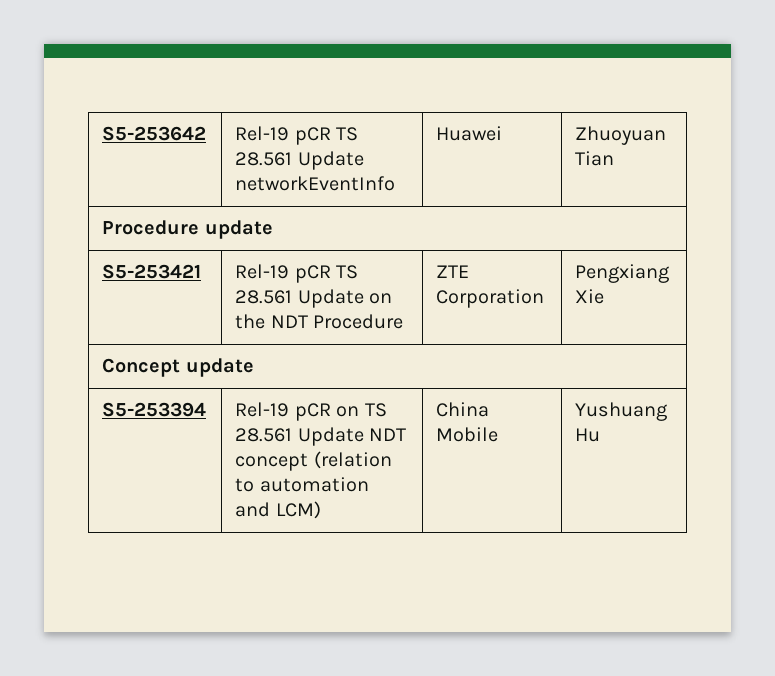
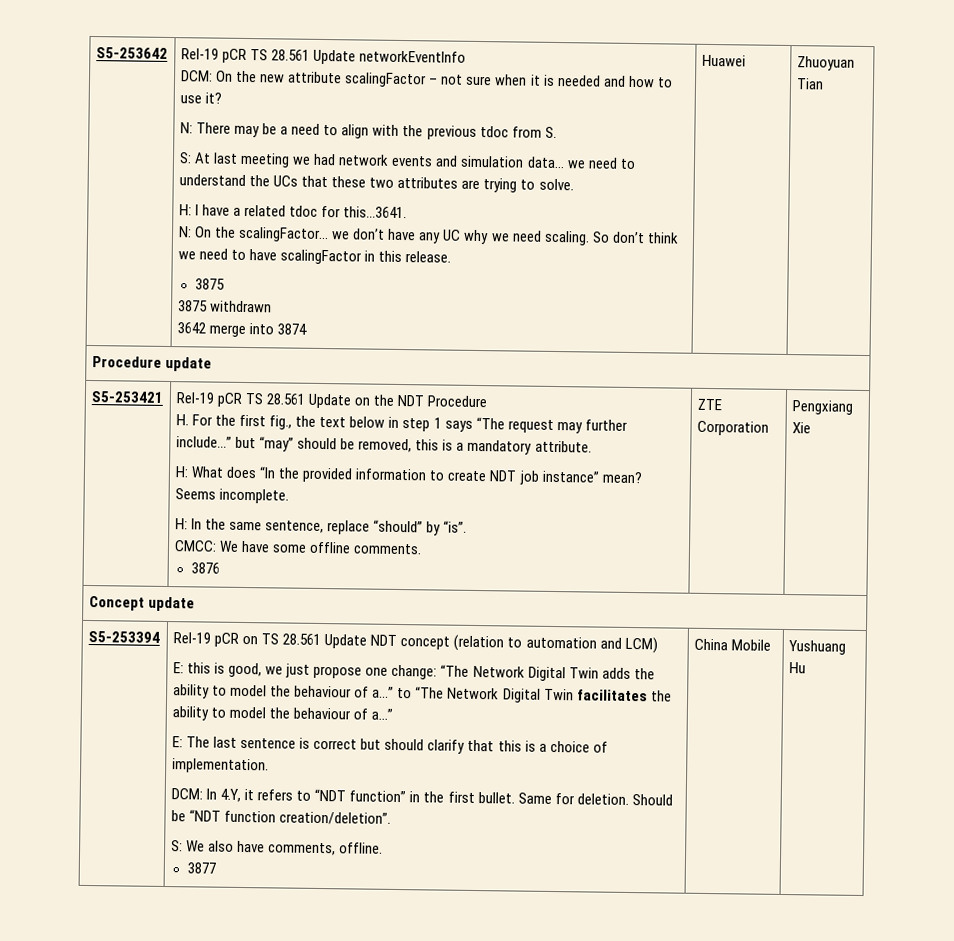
(396, 183) none -> [180,70,673,88] [179,92,223,104] [179,122,557,140] [178,152,636,170] [178,174,574,193] [178,204,408,219] [177,226,679,246] [177,248,452,265] [194,278,225,290] [177,300,273,313] [176,322,308,338] // DCM: On the new attribute scalingFactor – not sure when it is needed and how to use it? // N: There may be a need to align with the previous tdoc from S. // S: At last meeting we had network events and simulation data… we need to understand the UCs that these two attributes are trying to solve. // H: I have a related tdoc for this…3641. // N: On the scalingFactor… we don’t have any UC why we need scaling. So don’t think we need to have scalingFactor in this release. // 3875 // 3875 withdrawn // 3642 merge into 3874
(404, 321) none -> [175,414,628,434] [175,436,592,455] [174,466,642,485] [174,488,290,504] [174,518,468,536] [173,540,423,555] [190,562,220,574] // H. For the first fig., the text below in step 1 says “The request may further include…” but “may” should be removed, this is a mandatory attribute. // H: What does “In the provided information to create NDT job instance” mean? Seems incomplete. // H: In the same sentence, replace “should” by “is”. // CMCC: We have some offline comments. // 3876
(321, 510) none -> [172,662,655,682] [172,684,672,703] [171,706,394,721] [171,736,608,754] [171,758,269,774] [170,788,673,806] [170,809,392,825] [170,840,384,856] [186,862,216,874] // E: this is good, we just propose one change: “The Network Digital Twin adds the ability to model the behaviour of a…” to “The Network Digital Twin facilitates the ability to model the behaviour of a…” // E: The last sentence is correct but should clarify that this is a choice of implementation. // DCM: In 4.Y, it refers to “NDT function” in the first bullet. Same for deletion. Should be “NDT function creation/deletion”. // S: We also have comments, offline. // 3877

